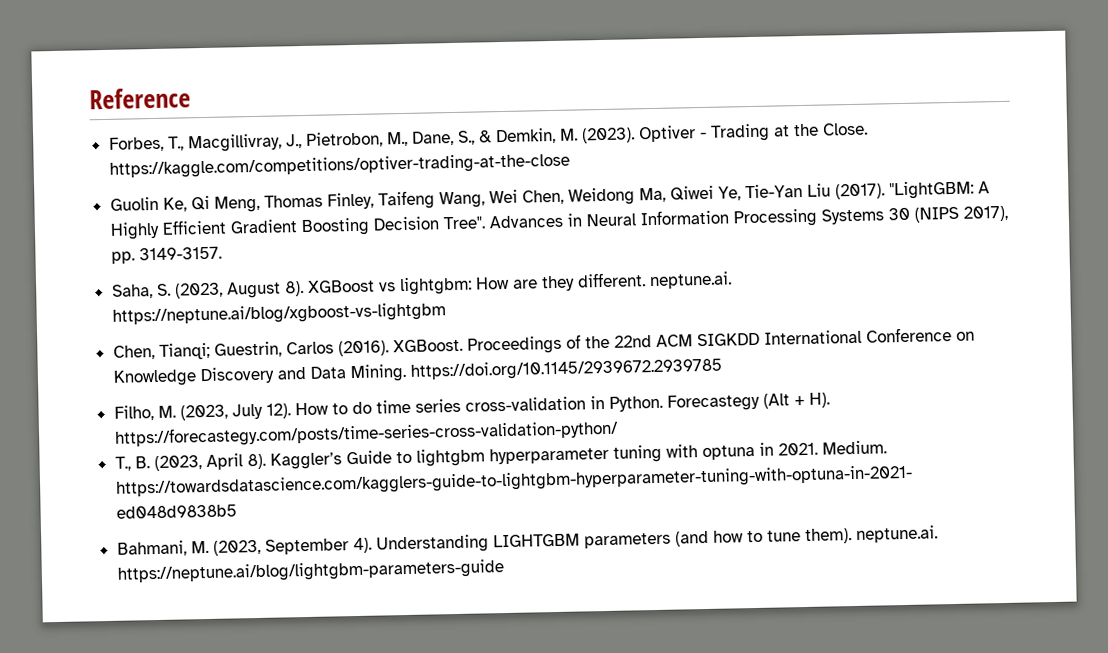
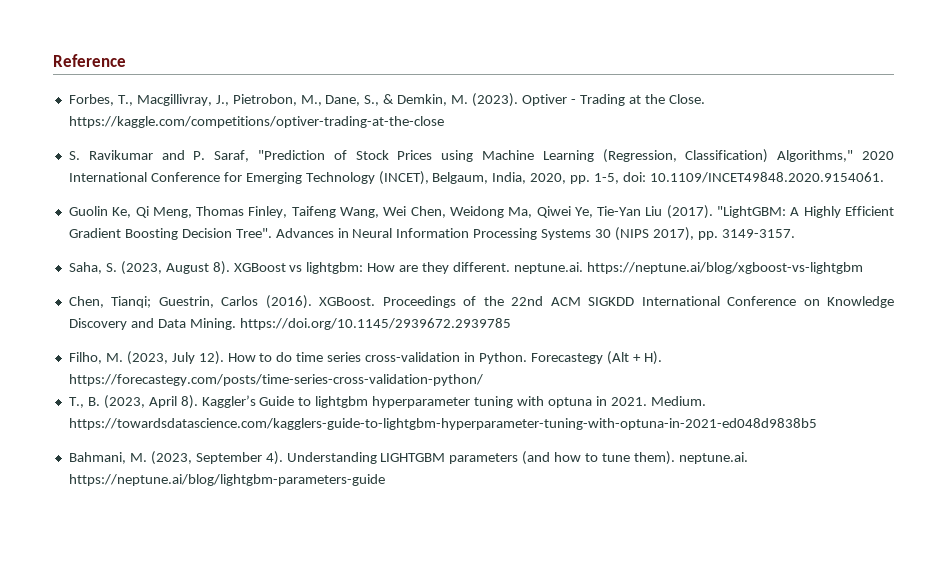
(570, 165) none -> [68,149,894,163] [68,171,884,185] // S. Ravikumar and P. Saraf, "Prediction of Stock Prices using Machine Learning (Regression, Classification) Algorithms," 2020 International Conference for Emerging Technology (INCET), Belgaum, India, 2020, pp. 1-5, doi: 10.1109/INCET49848.2020.9154061.

